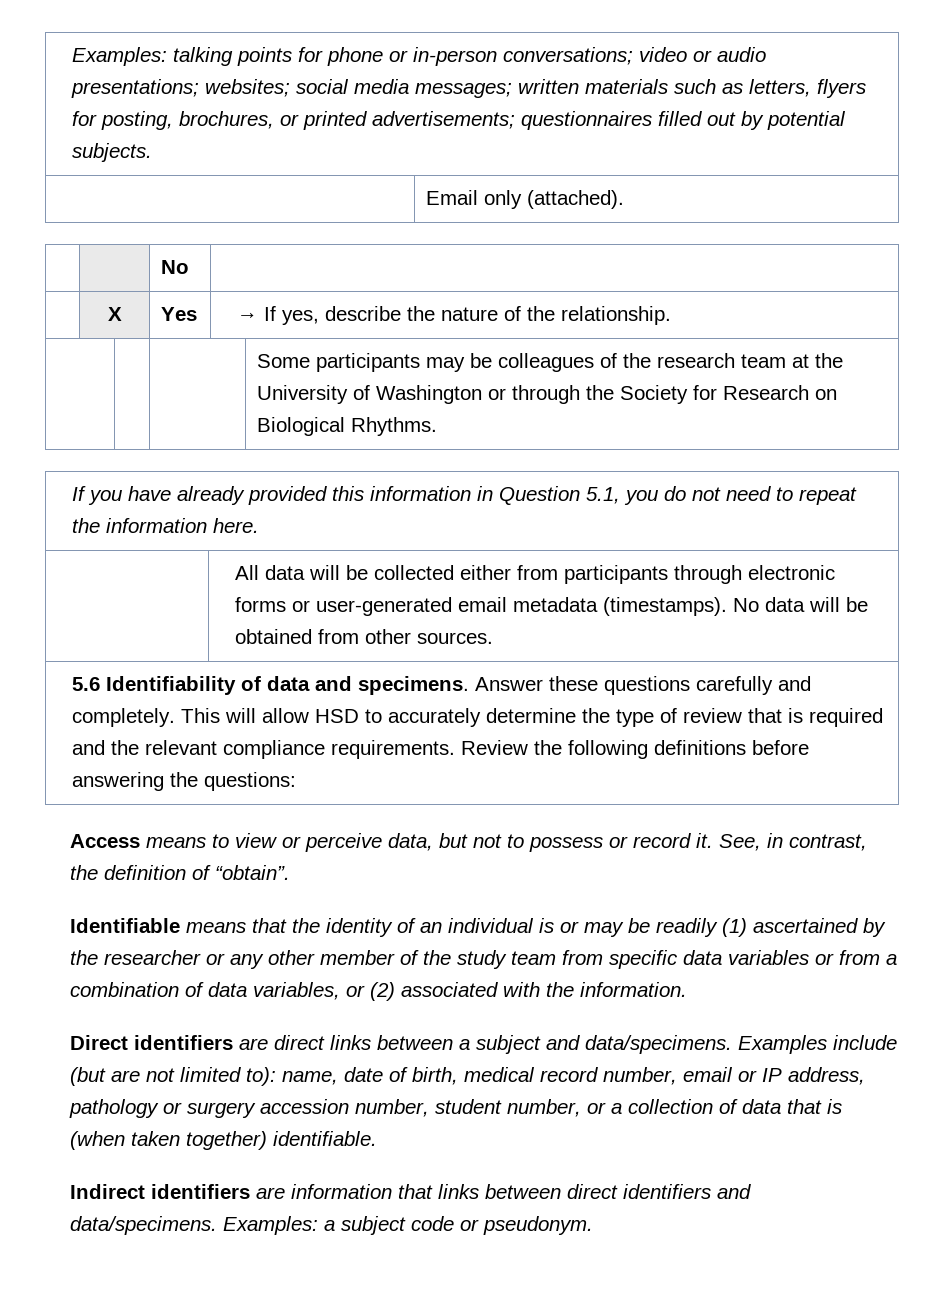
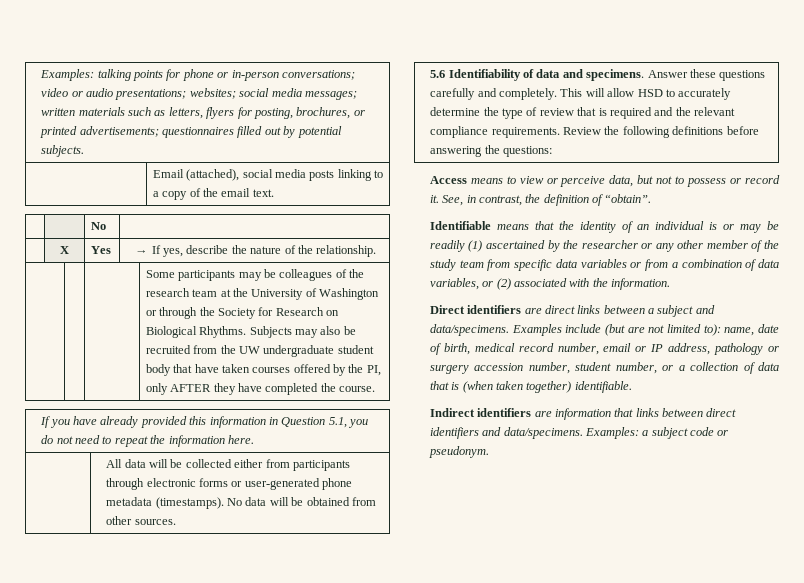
[484,190,625,209] only (attached). -> [186,169,384,181] [152,188,274,200] (attached), social media posts linking to a copy of the email text.
(438, 426) none -> [249,326,356,338] [145,345,374,357] [145,364,381,376] [145,383,376,395] Subjects may also be recruited from the UW undergraduate student body that have taken courses offered by the PI, only AFTER they have completed the course.
[458,597,508,612] email -> [322,478,353,490] phone

